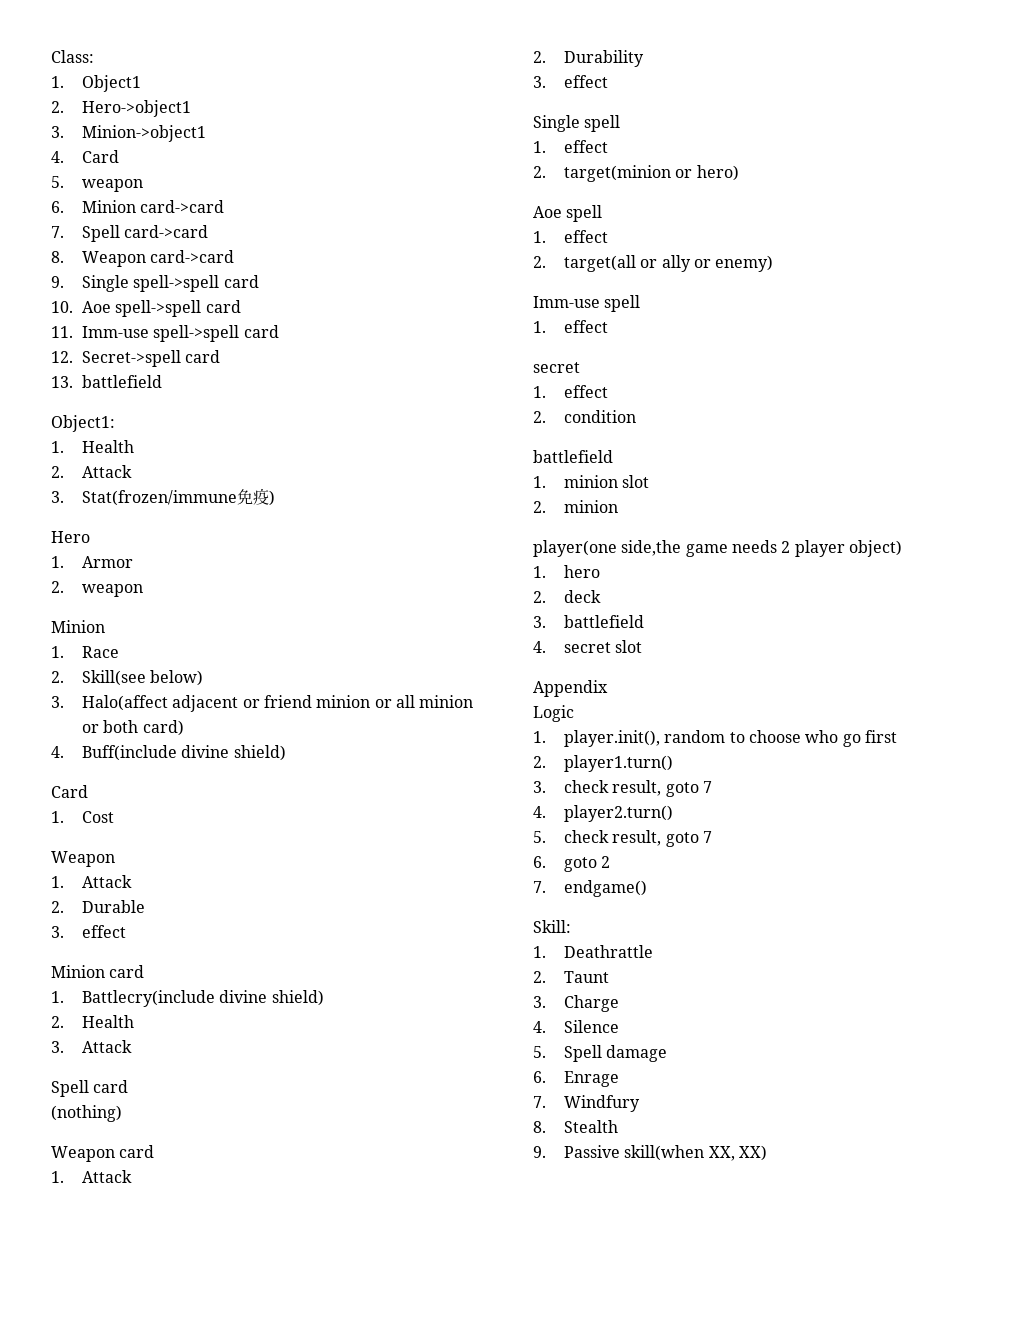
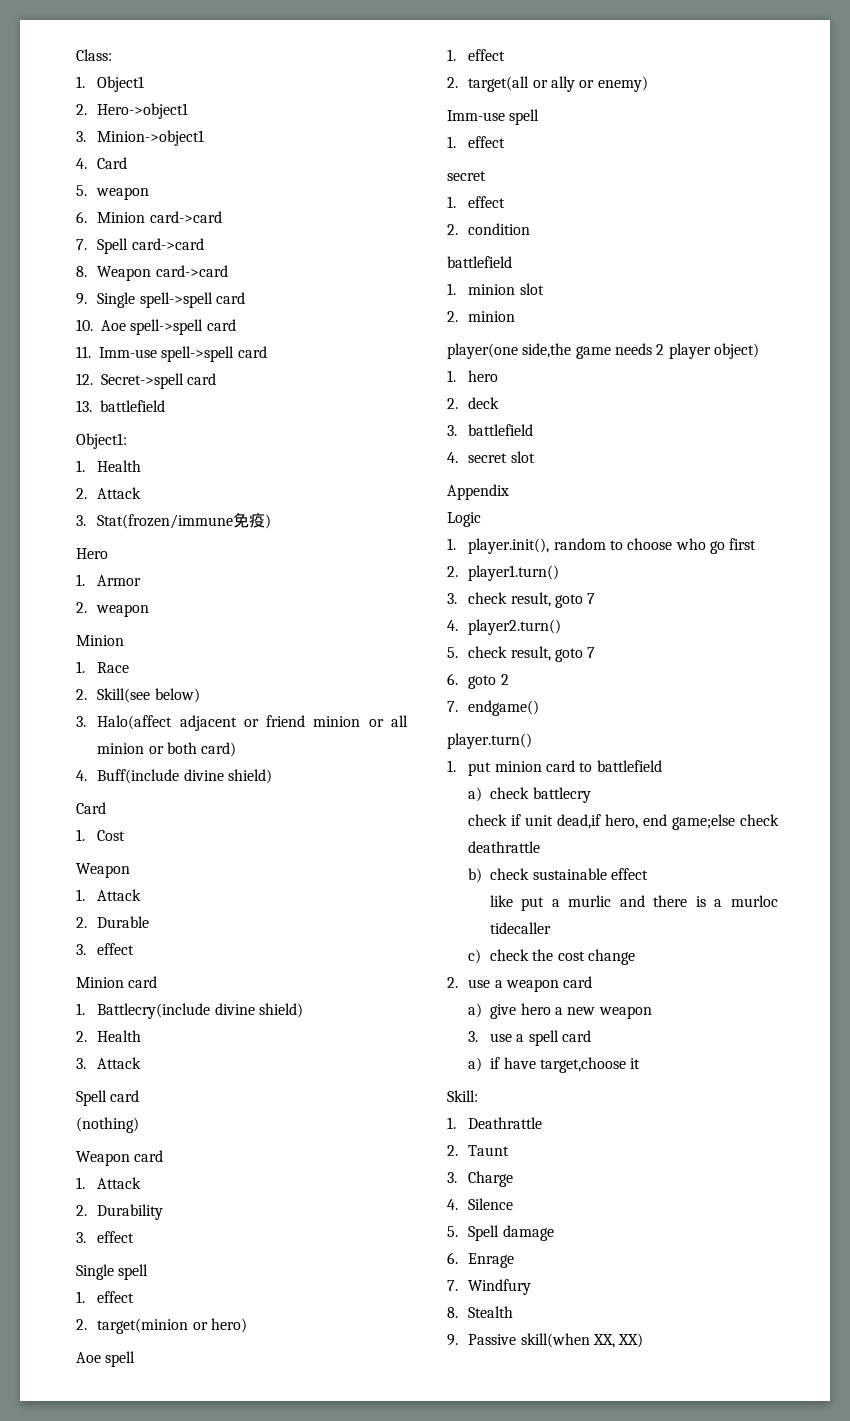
(648, 888) none -> [447,733,532,749] [447,760,662,776] [468,787,591,803] [468,814,779,830] [468,841,541,853] [468,868,649,883] [489,895,778,911] [489,922,551,934] [468,949,635,965] [447,976,593,992] [468,1003,652,1019] [468,1030,591,1046] [468,1057,641,1073] // player.turn() // 1. put minion card to battlefield // a) check battlecry // check if unit dead,if hero, end game;else check deathrattle // b) check sustainable effect // like put a murlic and there is a murloc tidecaller // c) check the cost change // 2. use a weapon card // a) give hero a new weapon // 3. use a spell card // a) if have target,choose it

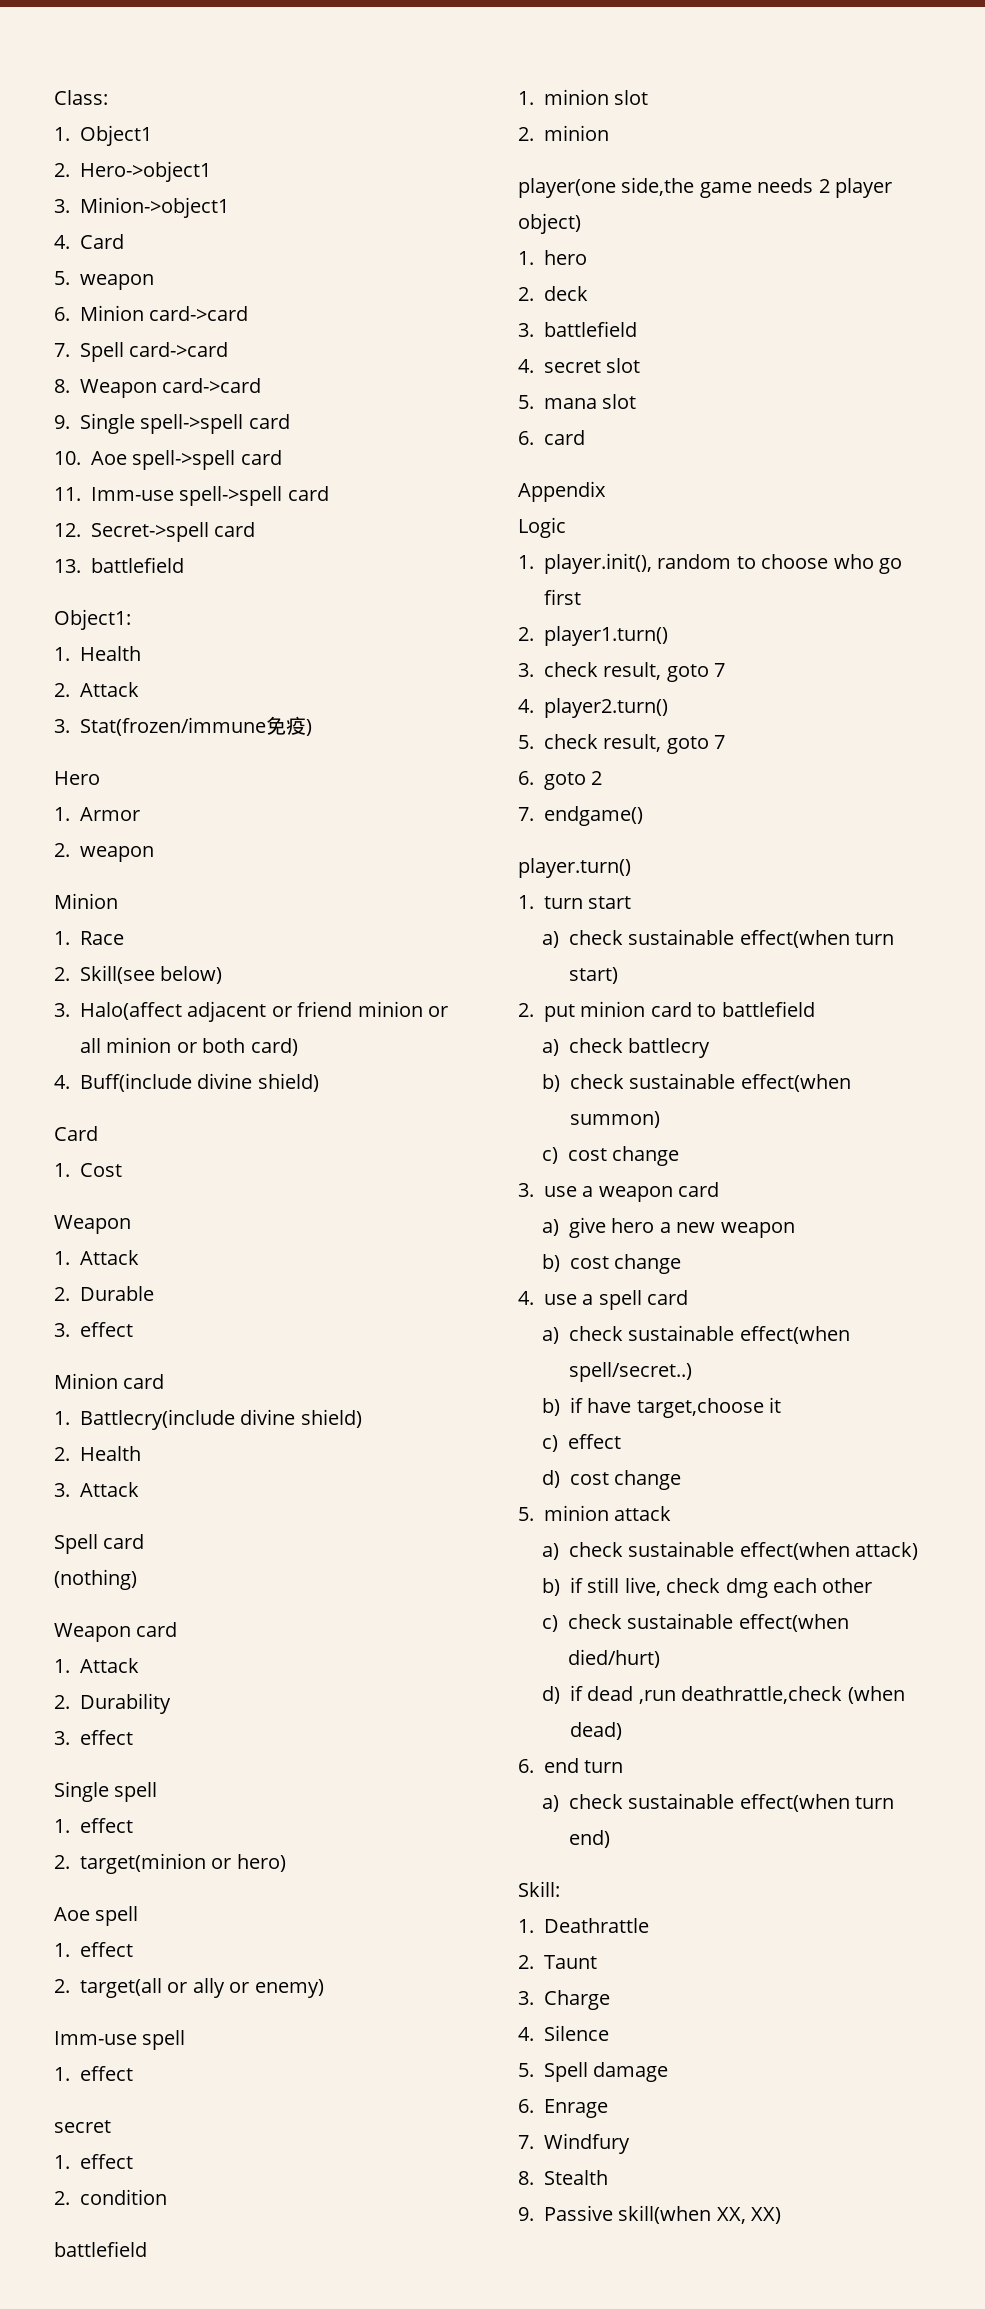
(535, 457) none -> [518,394,637,409] [518,430,585,445] // 5. mana slot // 6. card
(456, 766) none -> [544,896,632,909] [541,929,895,948] [568,967,618,984] [518,1003,534,1017] turn start // a) check sustainable effect(when turn start) // 2.
[468,814,779,830] [468,841,541,853] [468,868,649,883] [489,895,778,911] [489,922,551,934] [468,949,635,965] [447,977,458,988] check if unit dead,if hero, end game;else check deathrattle // b) check sustainable effect // like put a murlic and there is a murloc tidecaller // c) check the cost change // 2. -> [541,1073,851,1092] [569,1111,660,1128] [541,1146,680,1166] [518,1183,534,1197] b) check sustainable effect(when summon) // c) cost change // 3.
[468,1031,479,1042] 3. -> [541,1254,682,1274] [518,1291,534,1305] b) cost change // 4.
(483, 1064) none -> [568,1325,850,1344] [568,1362,692,1382] [541,1398,560,1416] check sustainable effect(when spell/secret..) // b)
(641, 1063) none -> [541,1434,621,1452] [541,1470,682,1490] [518,1505,672,1521] [541,1541,919,1560] [541,1577,873,1598] [541,1613,849,1632] [567,1649,660,1668] [541,1685,905,1704] [569,1722,622,1740] [518,1758,624,1773] [541,1793,895,1812] [568,1830,610,1848] // c) effect // d) cost change // 5. minion attack // a) check sustainable effect(when attack) // b) if still live, check dmg each other // c) check sustainable effect(when died/hurt) // d) if dead ,run deathrattle,check (when dead) // 6. end turn // a) check sustainable effect(when turn end)

